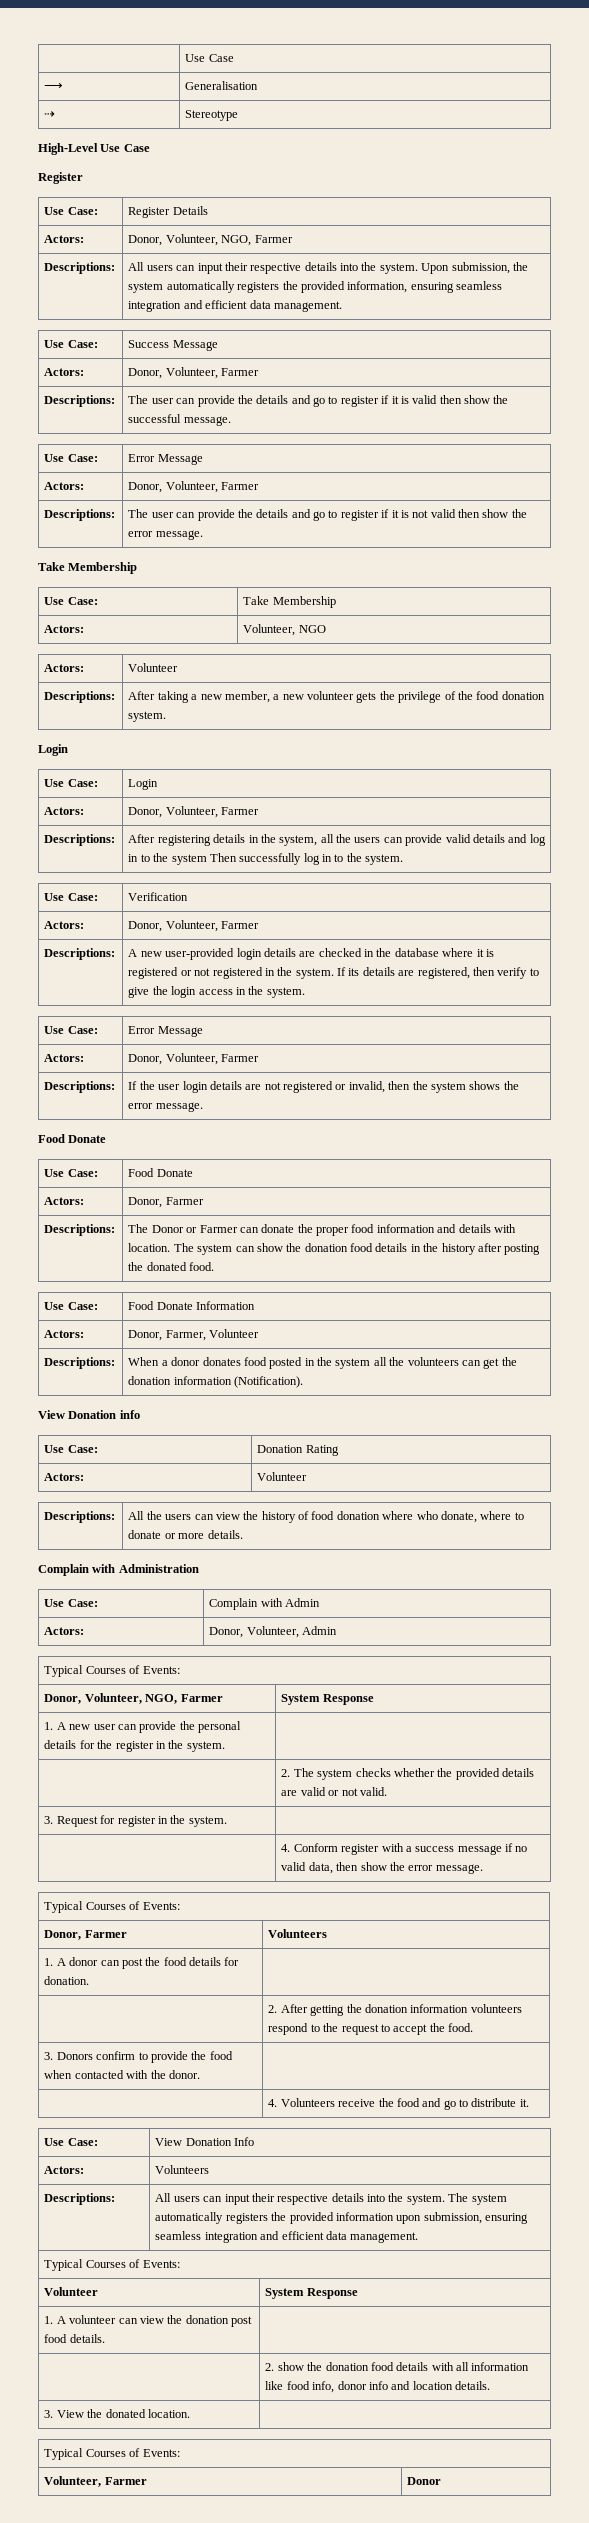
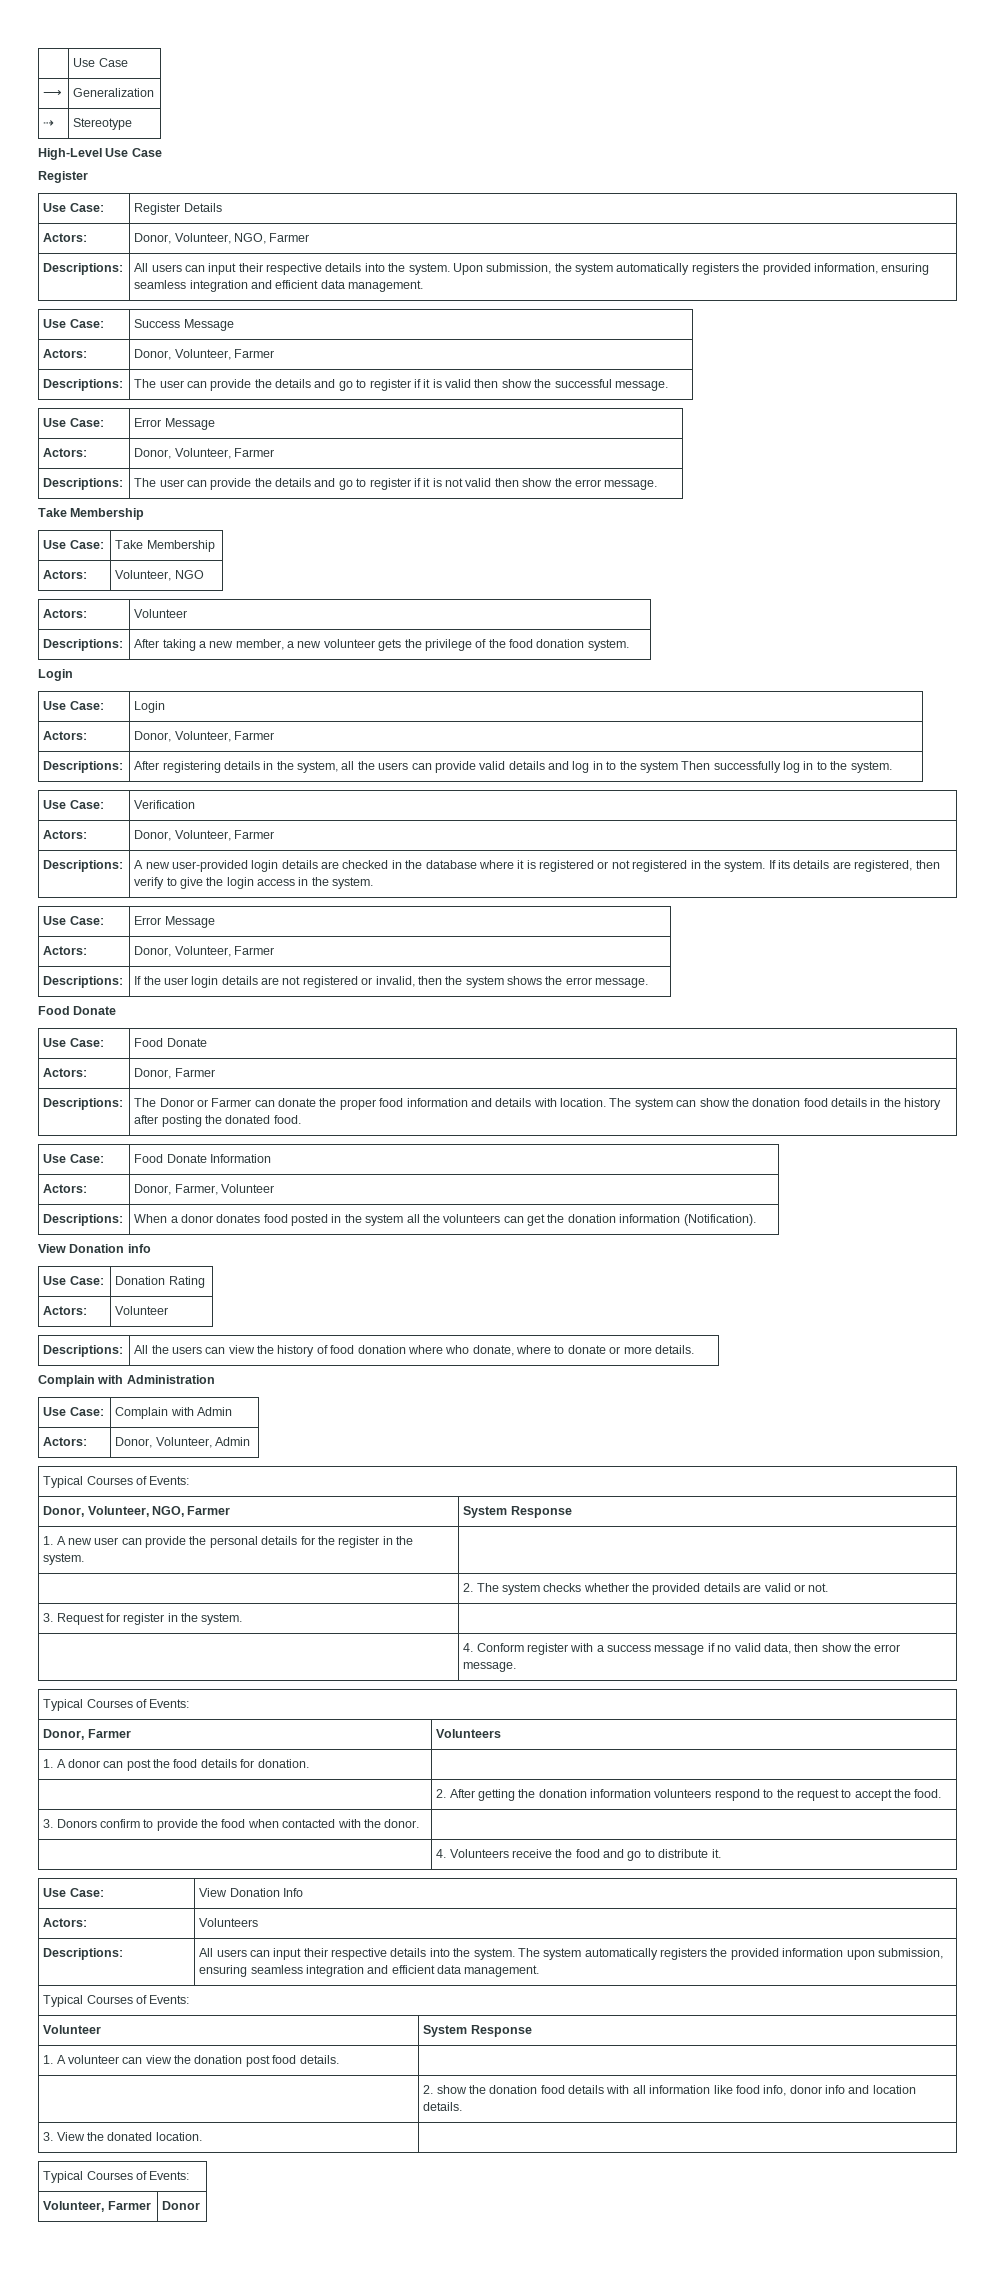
[185,81,259,90] Generalisation -> [73,88,155,97] Generalization
[341,1787,387,1796] not valid. -> [808,1583,829,1592] not.

